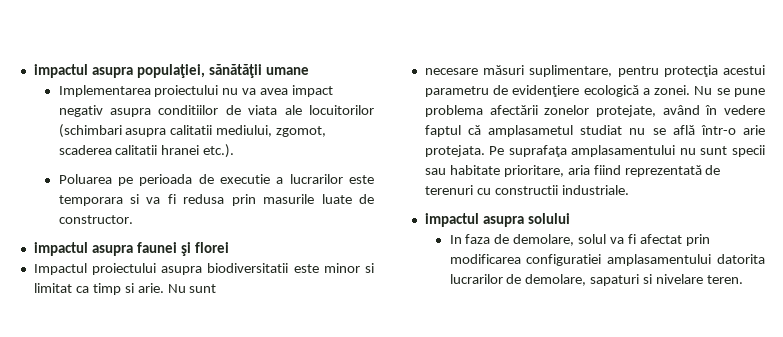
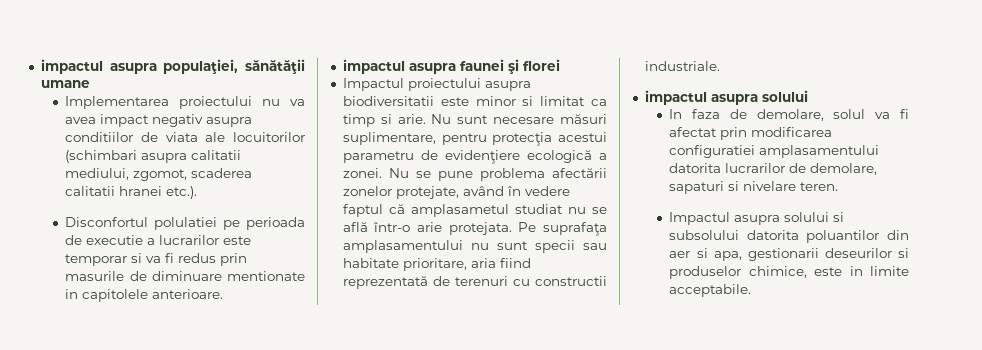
[58,174,112,184] Poluarea -> [65,217,218,230] Disconfortul polulatiei
[58,195,123,206] temporara -> [65,254,128,266] temporar
[183,194,225,204] redusa -> [178,253,217,263] redus
[321,194,375,204] [58,215,133,224] luate de constructor. -> [129,271,305,281] [65,289,224,302] de diminuare mentionate in capitolele anterioare.
(217, 288) // -> (489, 119) none
(743, 279) none -> [669,212,845,225] [669,230,909,243] [669,248,909,261] [669,266,909,279] [669,284,752,297] // Impactul asupra solului si subsolului datorita poluantilor din aer si apa, gestionarii deseurilor si produselor chimice, este in limite acceptabile.

